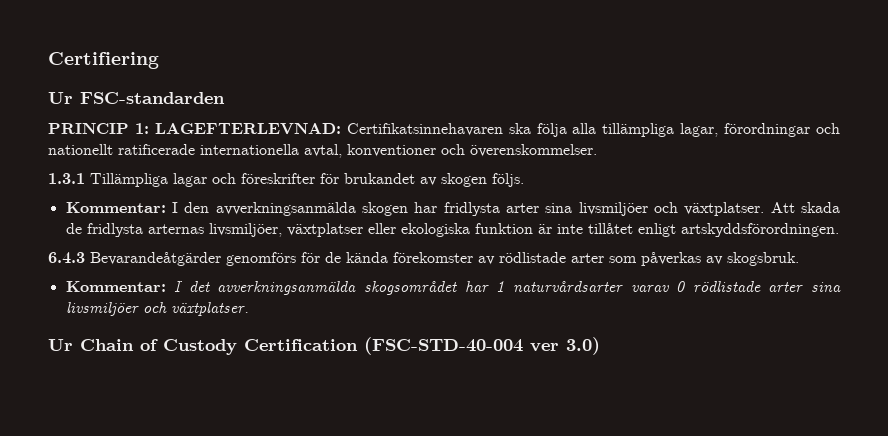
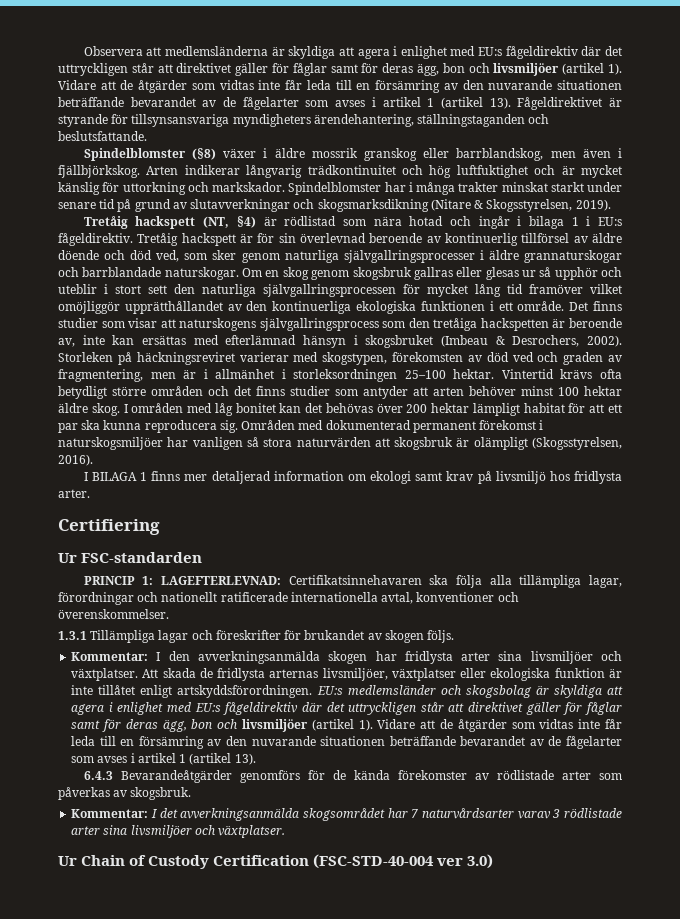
(48, 60) none -> [83,46,622,59] [58,63,622,76] [58,80,622,93] [58,97,622,110] [58,114,550,127] [58,131,147,141] [83,148,622,161] [58,165,622,178] [58,182,622,195] [58,199,611,212] [83,216,622,229] [58,233,622,246] [58,250,622,263] [58,267,622,280] [58,284,622,297] [58,301,622,314] [58,318,623,331] [58,335,623,348] [58,352,622,365] [58,369,622,382] [58,386,622,399] [58,403,622,416] [58,420,544,433] [58,437,623,450] [58,454,93,466] [83,471,622,484] [58,489,90,498] Observera att medlemsländerna är skyldiga att agera i enlighet med EU:s fågeldirektiv där det uttryckligen står att direktivet gäller för fåglar samt för deras ägg, bon och livsmiljöer (artikel 1). Vidare att de åtgärder som vidtas inte får leda till en försämring av den nuvarande situationen beträffande bevarandet av de fågelarter som avses i artikel 1 (artikel 13). Fågeldirektivet är styrande för tillsynsansvariga myndigheters ärendehantering, ställningstaganden och beslutsfattande. // Spindelblomster (§8) växer i äldre mossrik granskog eller barrblandskog, men även i fjällbjörkskog. Arten indikerar långvarig trädkontinuitet och hög luftfuktighet och är mycket känslig för uttorkning och markskador. Spindelblomster har i många trakter minskat starkt under senare tid på grund av slutavverkningar och skogsmarksdikning (Nitare & Skogsstyrelsen, 2019). // Tretåig hackspett (NT, §4) är rödlistad som nära hotad och ingår i bilaga 1 i EU:s fågeldirektiv. Tretåig hackspett är för sin överlevnad beroende av kontinuerlig tillförsel av äldre döende och död ved, som sker genom naturliga självgallringsprocesser i äldre grannaturskogar och barrblandade naturskogar. Om en skog genom skogsbruk gallras eller glesas ur så upphör och uteblir i stort sett den naturliga självgallringsprocessen för mycket lång tid framöver vilket omöjliggör upprätthållandet av den kontinuerliga ekologiska funktionen i ett område. Det finns studier som visar att naturskogens självgallringsprocess som den tretåiga hackspetten är beroende av, inte kan ersättas med efterlämnad hänsyn i skogsbruket (Imbeau & Desrochers, 2002). Storleken på häckningsreviret varierar med skogstypen, förekomsten av död ved och graden av fragmentering, men är i allmänhet i storleksordningen 25–100 hektar. Vintertid krävs ofta betydligt större områden och det finns studier som antyder att arten behöver minst 100 hektar äldre skog. I områden med låg bonitet kan det behövas över 200 hektar lämpligt habitat för att ett par ska kunna reproducera sig. Områden med dokumenterad permanent förekomst i naturskogsmiljöer har vanligen så stora naturvärden att skogsbruk är olämpligt (Skogsstyrelsen, 2016). // I BILAGA 1 finns mer detaljerad information om ekologi samt krav på livsmiljö hos fridlysta arter. //
(839, 230) none -> [316,685,623,698] [71,702,622,715] [71,719,622,732] [71,736,622,749] [71,753,256,765] EU:s medlemsländer och skogsbolag är skyldiga att agera i enlighet med EU:s fågeldirektiv där det uttryckligen står att direktivet gäller för fåglar samt för deras ägg, bon och livsmiljöer (artikel 1). Vidare att de åtgärder som vidtas inte får leda till en försämring av den nuvarande situationen beträffande bevarandet av de fågelarter som avses i artikel 1 (artikel 13).
[496,281,505,292] 1 -> [411,809,419,818] 7
[676,281,686,292] 0 -> [552,809,561,818] 3

